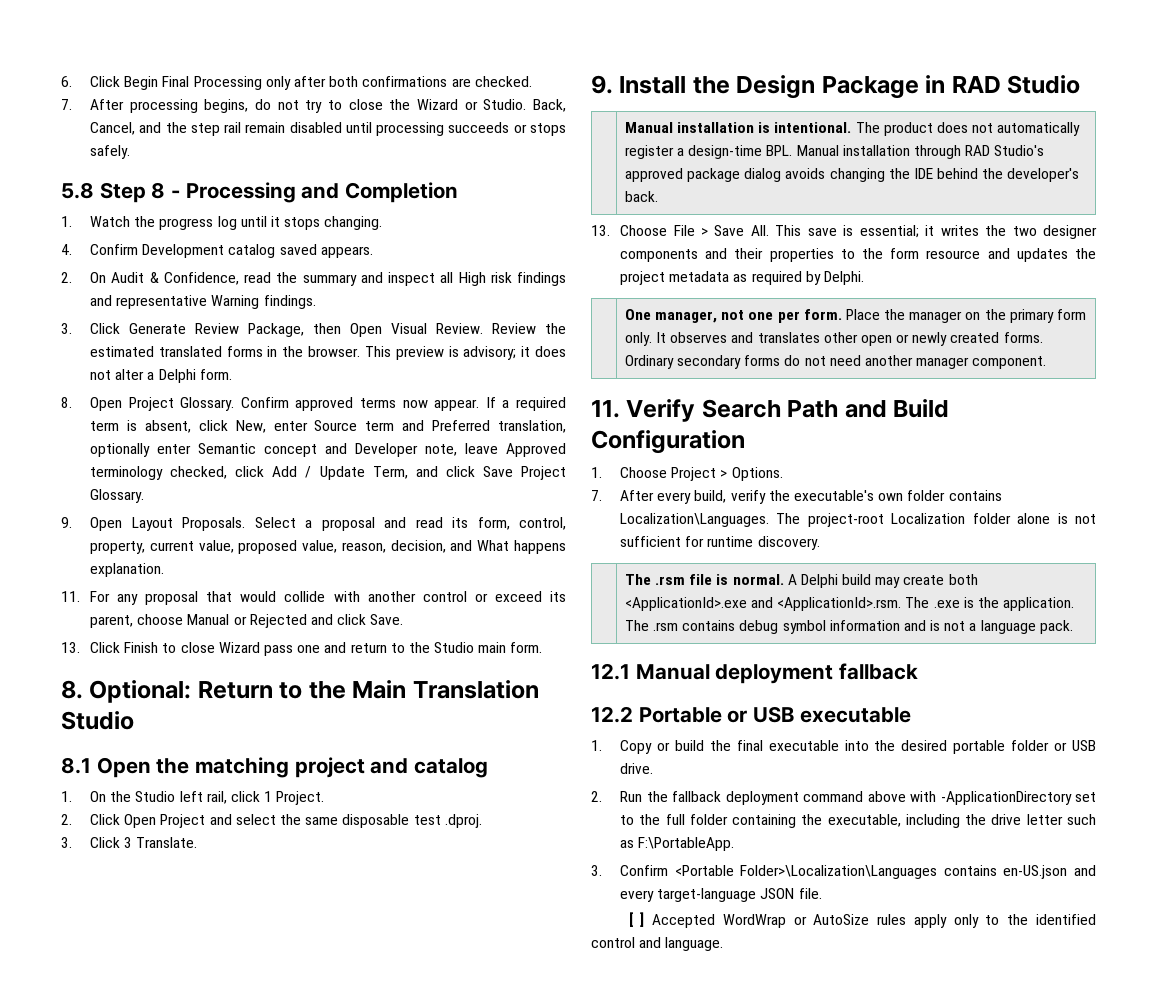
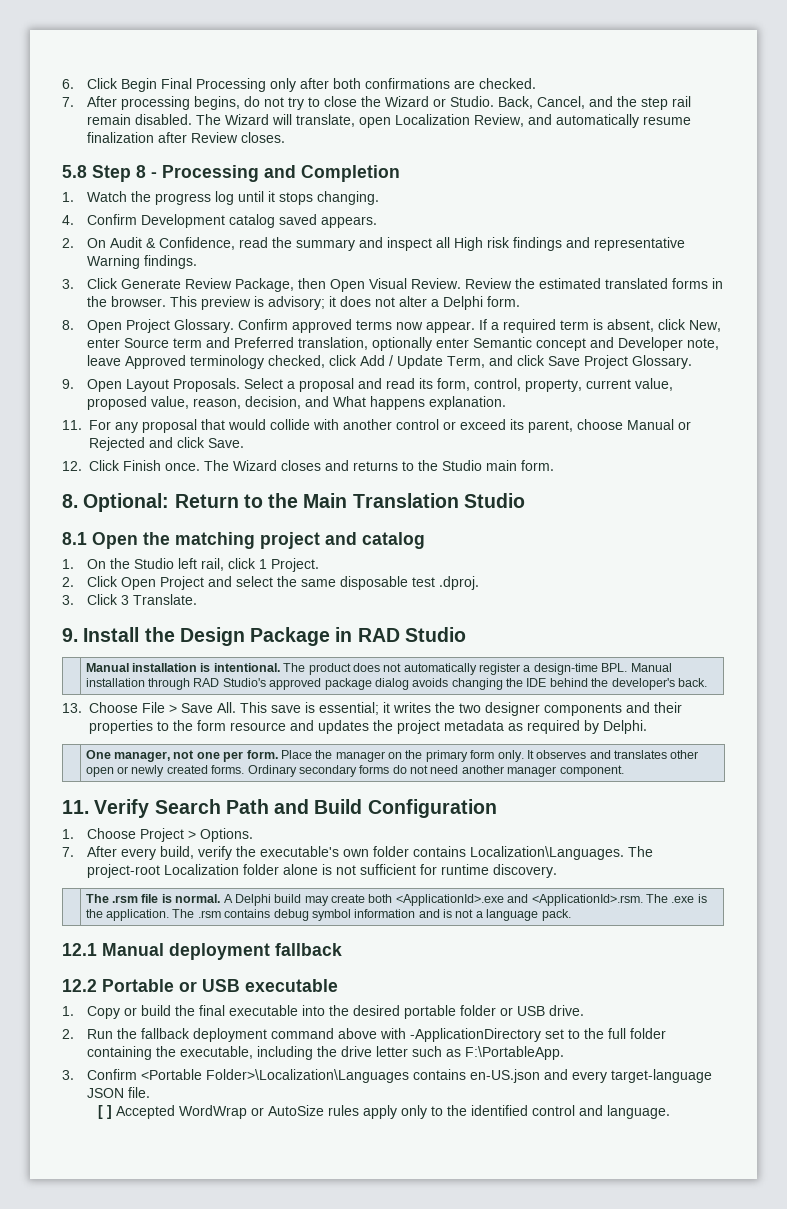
[289,122,566,136] [90,145,131,159] disabled until processing succeeds or stops safely. -> [135,114,692,128] [87,132,286,143] disabled. The Wizard will translate, open Localization Review, and automatically resume finalization after Review closes.
[61,642,80,653] 13. -> [62,461,82,471] 12.
[162,642,387,656] to close Wizard pass one and return -> [165,460,398,471] once. The Wizard closes and returns

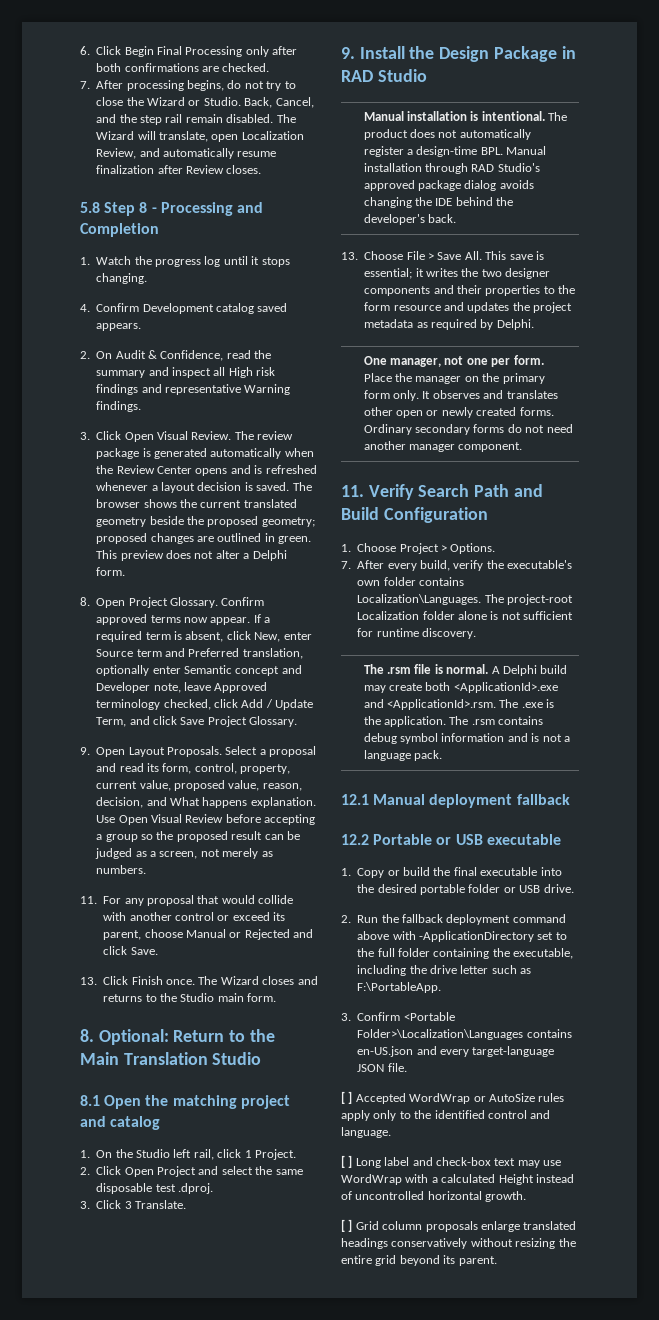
[121,278,724,292] [87,296,337,310] Generate Review Package, then Open Visual Review. Review the estimated translated forms in the browser. This preview is advisory; it -> [124,431,294,442] [96,448,314,459] [96,465,317,476] [96,482,312,493] [96,499,297,508] [96,516,315,527] [96,533,312,544] [96,550,164,561] Open Visual Review. The review package is generated automatically when the Review Center opens and is refreshed whenever a layout decision is saved. The browser shows the current translated geometry beside the proposed geometry; proposed changes are outlined in green. This preview
(507, 403) none -> [96,814,316,825] [96,831,300,842] [95,848,273,859] [96,865,147,874] Use Open Visual Review before accepting a group so the proposed result can be judged as a screen, not merely as numbers.
[62,461,82,471] 12. -> [80,977,97,985] 13.
(670, 1112) none -> [341,1155,561,1168] [341,1174,574,1185] [341,1191,527,1202] [341,1219,577,1232] [341,1238,576,1249] [341,1255,497,1266] // [ ] Long label and check-box text may use WordWrap with a calculated Height instead of uncontrolled horizontal growth. // [ ] Grid column proposals enlarge translated headings conservatively without resizing the entire grid beyond its parent.

